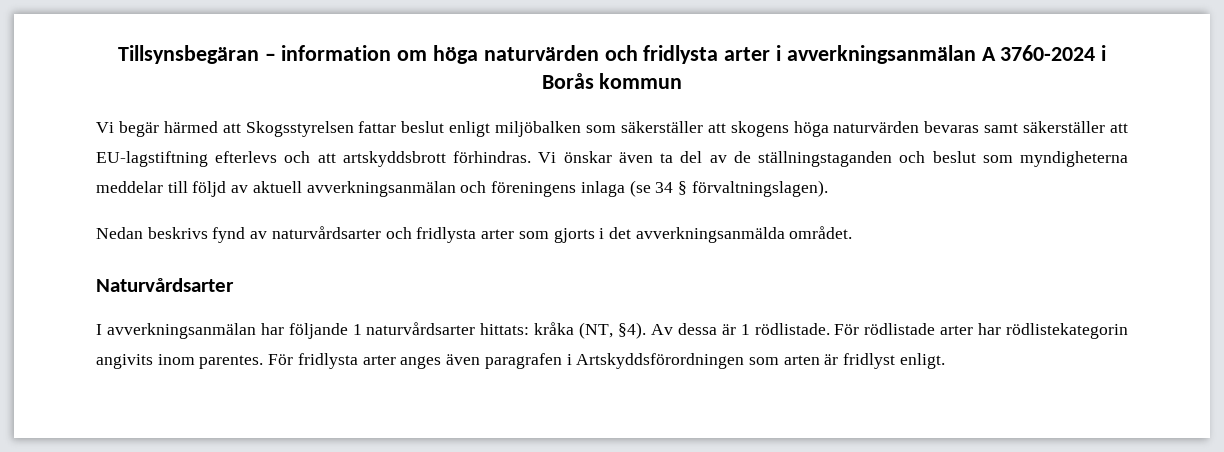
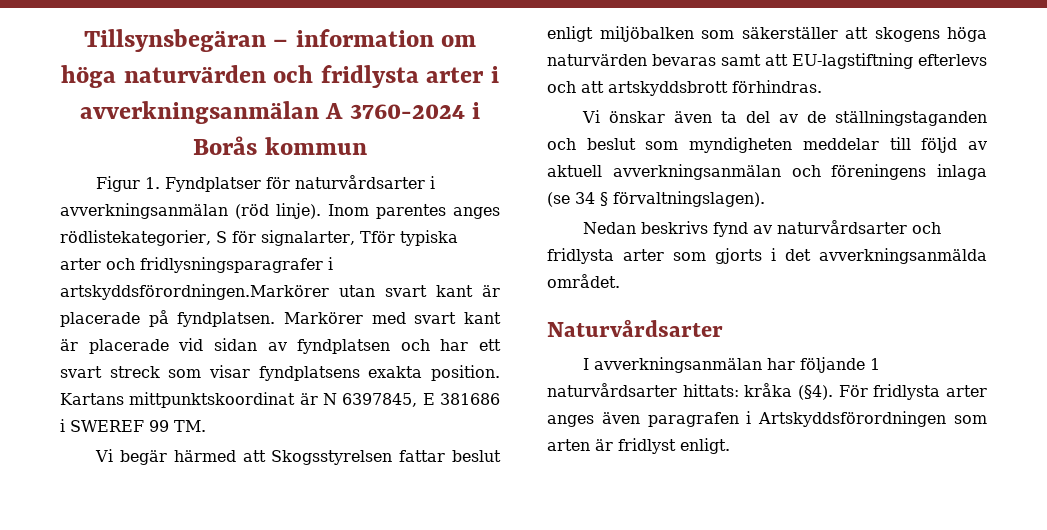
(683, 81) none -> [96,175,436,192] [60,203,500,219] [60,230,458,246] [60,257,333,273] [60,284,500,300] [60,310,502,327] [60,338,501,354] [60,365,500,381] [60,392,500,408] [60,419,206,432] // Figur 1. Fyndplatser för naturvårdsarter i avverkningsanmälan (röd linje). Inom parentes anges rödlistekategorier, S för signalarter, Tför typiska arter och fridlysningsparagrafer i artskyddsförordningen.Markörer utan svart kant är placerade på fyndplatsen. Markörer med svart kant är placerade vid sidan av fyndplatsen och har ett svart streck som visar fyndplatsens exakta position. Kartans mittpunktskoordinat är N 6397845, E 381686 i SWEREF 99 TM.
[1023,121,1106,133] säkerställer -> (761, 60) none
(532, 157) none -> (822, 86) //
[1020,151,1128,167] myndigheterna -> [689,137,793,153] myndigheten
[579,322,1128,339] [96,354,264,369] (NT, §4). Av dessa är 1 rödlistade. För rödlistade arter har rödlistekategorin angivits inom parentes. -> [798,385,834,400] (§4).

